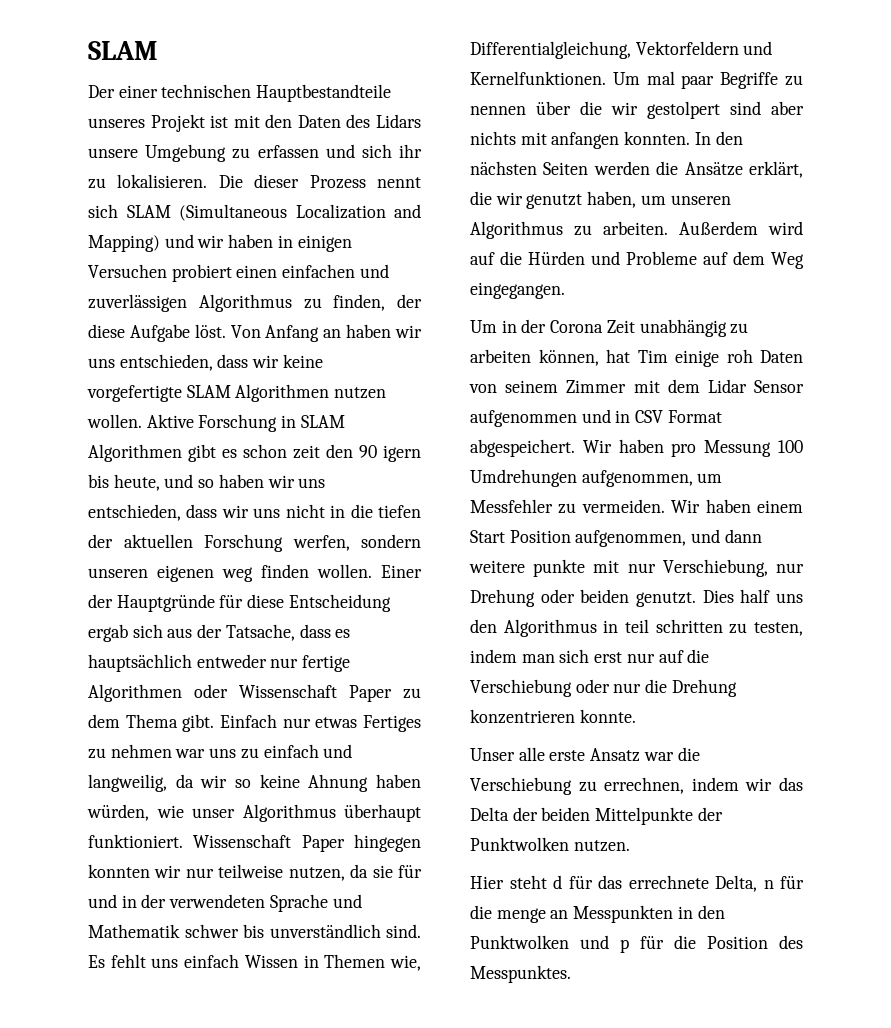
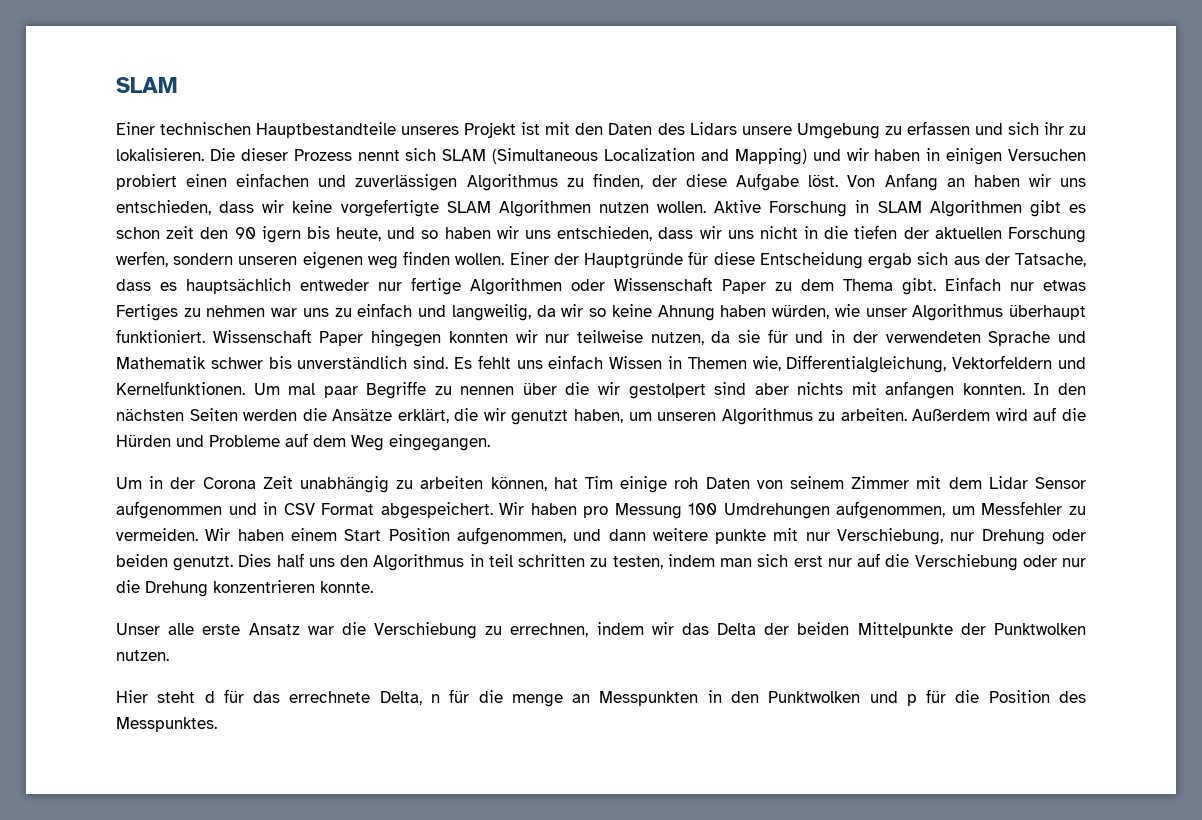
[88,85,158,98] Der einer -> [116,122,155,135] Einer

